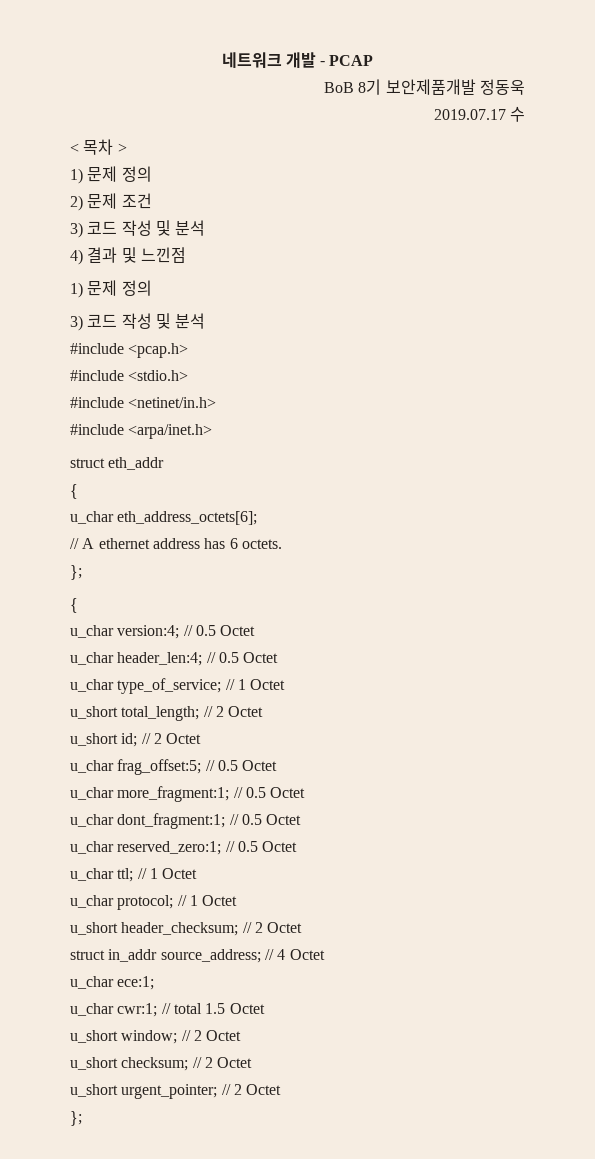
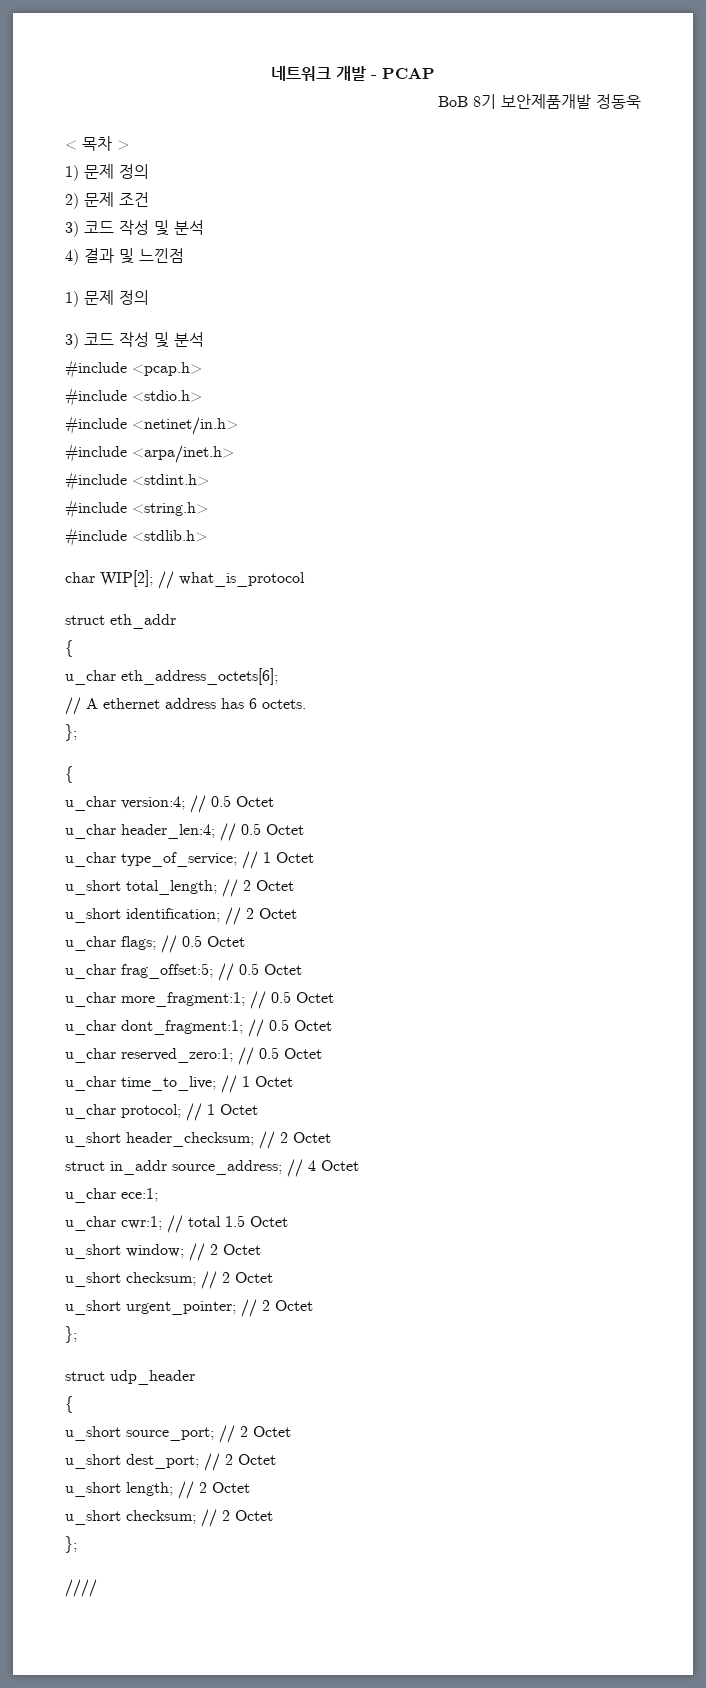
[433,106,525,122] // 2019.07.17 수 -> (641, 101) none
(213, 431) none -> [65,471,209,491] [65,499,208,519] [65,527,207,547] [65,570,305,589] // #include <stdint.h> // #include <string.h> // #include <stdlib.h> // char WIP[2]; // what_is_protocol
[121,733,202,747] id; // 2 Octet -> [126,907,297,925] [65,935,245,953] identification; // 2 Octet // u_char flags; // 0.5 Octet
[117,868,134,882] ttl; -> [121,1076,216,1091] time_to_live;
(82, 1118) none -> [65,1370,195,1385] [65,1396,73,1413] [65,1425,291,1443] [65,1453,276,1471] [65,1481,250,1499] [65,1509,273,1527] [65,1536,77,1553] [65,1579,97,1597] // struct udp_header // { // u_short source_port; // 2 Octet // u_short dest_port; // 2 Octet // u_short length; // 2 Octet // u_short checksum; // 2 Octet // }; // ////

